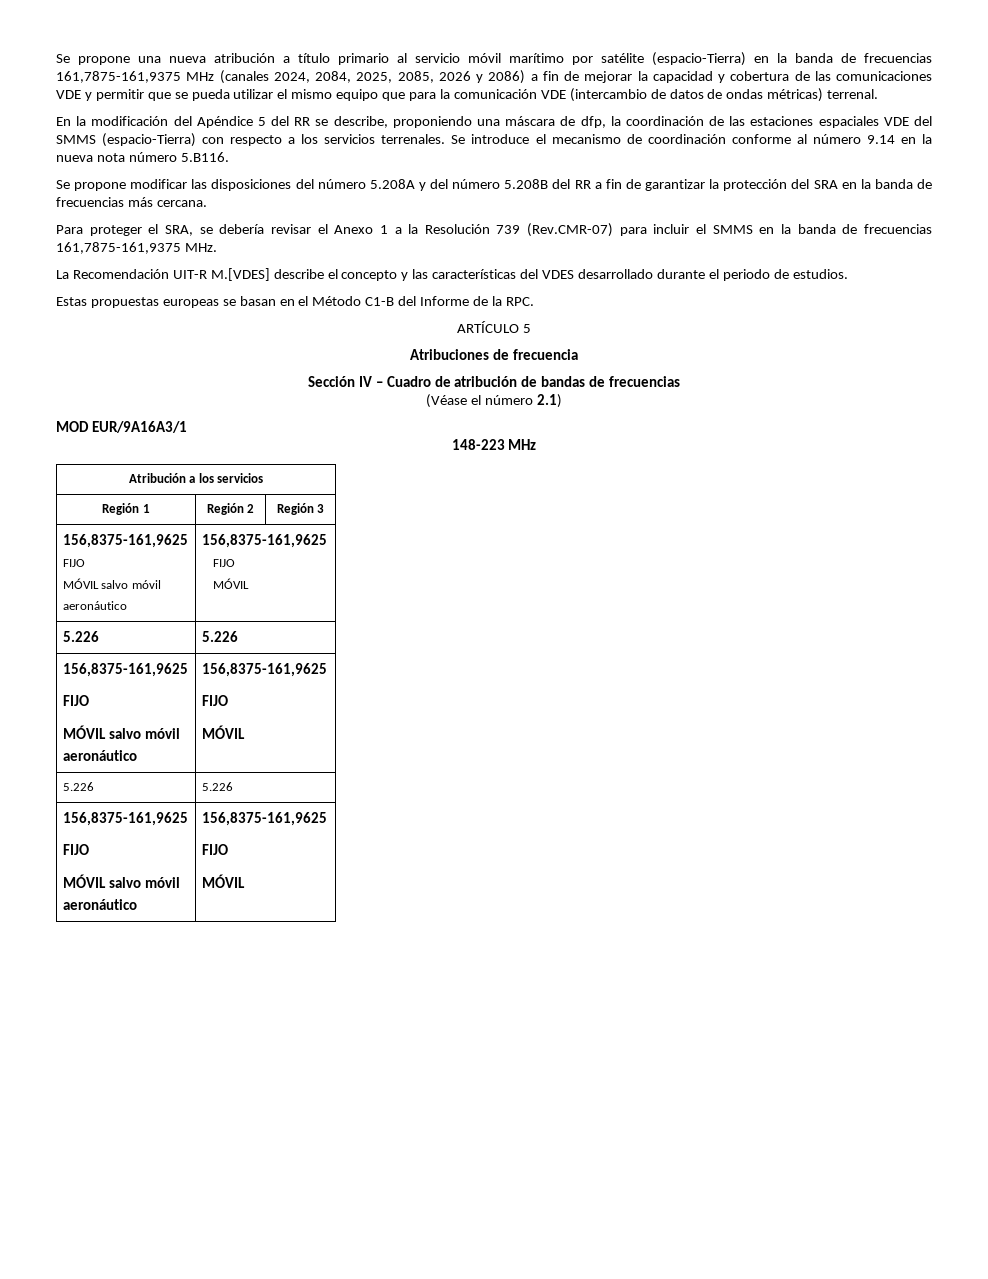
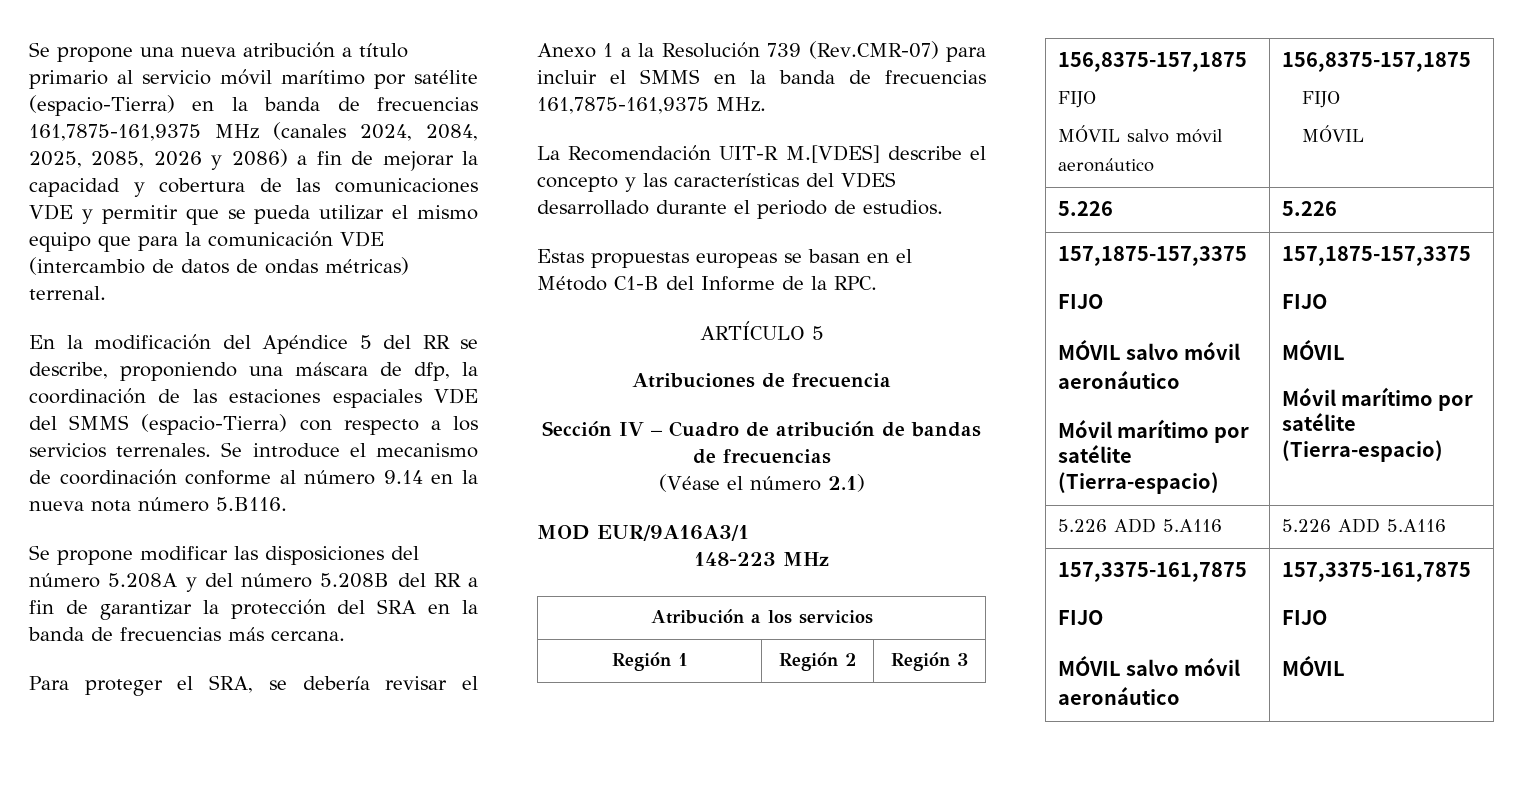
[62,534,188,548] [62,559,85,567] [62,578,161,589] [62,601,127,610] [201,534,327,548] [212,559,235,567] [212,578,249,589] [62,631,99,642] [201,631,238,642] [62,663,188,677] [62,695,89,706] [62,725,180,739] [62,750,137,761] [201,663,327,677] [201,695,228,706] [201,725,245,739] [62,782,94,791] [201,782,233,791] [62,812,188,826] [62,844,89,855] [62,874,180,888] [62,899,137,910] [201,812,327,826] [201,844,228,855] [201,874,245,888] 156,8375-161,9625 // FIJO // MÓVIL salvo móvil // aeronáutico | 156,8375-161,9625 // FIJO // MÓVIL // 5.226 | 5.226 // 156,8375-161,9625 // FIJO // MÓVIL salvo móvil // aeronáutico | 156,8375-161,9625 // FIJO // MÓVIL // 5.226 | 5.226 // 156,8375-161,9625 // FIJO // MÓVIL salvo móvil // aeronáutico | 156,8375-161,9625 // FIJO // MÓVIL -> [1057,52,1247,72] [1057,91,1096,108] [1057,125,1223,143] [1057,158,1154,172] [1281,52,1471,72] [1302,91,1341,108] [1302,125,1365,142] [1057,201,1113,216] [1281,201,1337,216] [1057,246,1247,266] [1057,294,1103,309] [1057,339,1241,360] [1057,371,1180,389] [1057,419,1250,443] [1057,445,1132,463] [1057,472,1219,494] [1281,246,1471,266] [1281,294,1327,309] [1281,339,1345,360] [1281,387,1474,411] [1281,413,1356,431] [1281,440,1443,462] [1057,518,1222,533] [1281,518,1446,533] [1057,562,1247,582] [1057,610,1103,625] [1057,655,1241,676] [1057,687,1180,705] [1281,562,1471,582] [1281,610,1327,625] [1281,655,1345,676] 156,8375-157,1875 // FIJO // MÓVIL salvo móvil // aeronáutico | 156,8375-157,1875 // FIJO // MÓVIL // 5.226 | 5.226 // 157,1875-157,3375 // FIJO // MÓVIL salvo móvil // aeronáutico // Móvil marítimo por satélite (Tierra-espacio) | 157,1875-157,3375 // FIJO // MÓVIL // Móvil marítimo por satélite (Tierra-espacio) // 5.226 ADD 5.A116 | 5.226 ADD 5.A116 // 157,3375-161,7875 // FIJO // MÓVIL salvo móvil // aeronáutico | 157,3375-161,7875 // FIJO // MÓVIL

